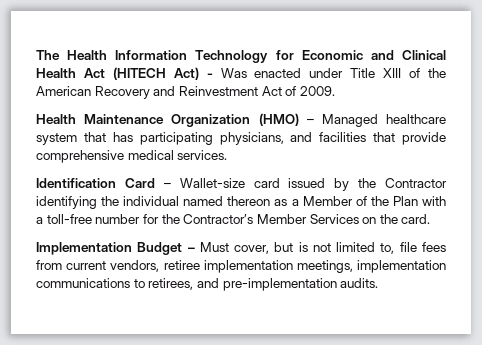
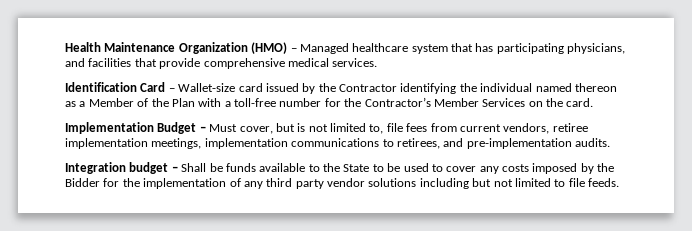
[36,50,447,63] [36,67,447,80] [36,86,335,99] The Health Information Technology for Economic and Clinical Health Act (HITECH Act) - Was enacted under Title XIII of the American Recovery and Reinvestment Act of 2009. // -> (65, 47) none
(379, 283) none -> [65,162,615,174] [65,178,619,189] // Integration budget – Shall be funds available to the State to be used to cover any costs imposed by the Bidder for the implementation of any third party vendor solutions including but not limited to file feeds.

